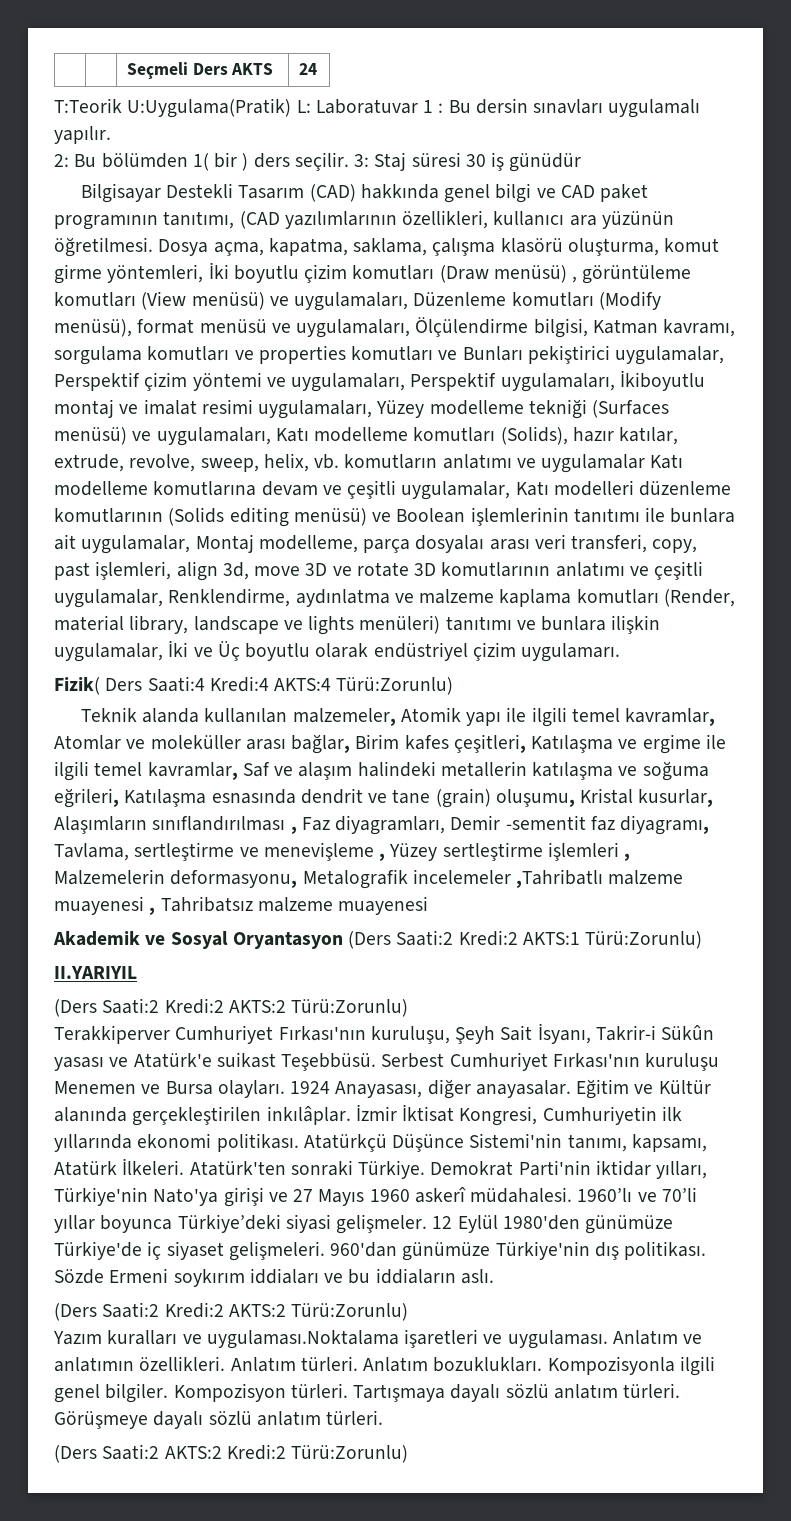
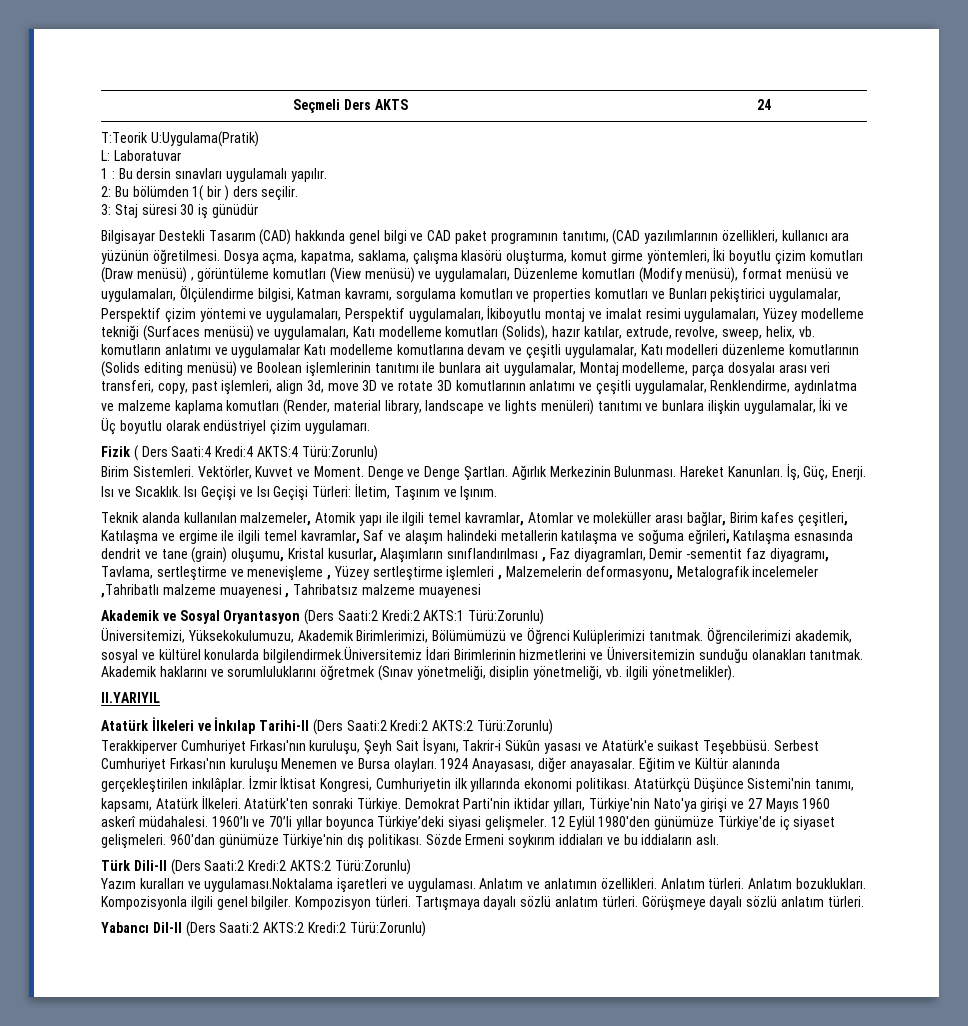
(292, 108) none -> (259, 139) //
(418, 106) none -> (181, 155) //
(349, 161) none -> (299, 193) //
[54,677,100,695] Fizik( -> [101,445,138,461] Fizik (
(454, 686) none -> [101,463,867,481] [101,483,498,501] // Birim Sistemleri. Vektörler, Kuvvet ve Moment. Denge ve Denge Şartları. Ağırlık Merkezinin Bulunması. Hareket Kanunları. İş, Güç, Enerji. Isı ve Sıcaklık. Isı Geçişi ve Isı Geçişi Türleri: İletim, Taşınım ve Işınım.
[54,966,137,979] II.YARIYIL // -> [101,627,852,644] [101,646,864,663] [101,665,735,681] [101,692,160,703] [101,717,310,734] Üniversitemizi, Yüksekokulumuzu, Akademik Birimlerimizi, Bölümümüzü ve Öğrenci Kulüplerimizi tanıtmak. Öğrencilerimizi akademik, sosyal ve kültürel konularda bilgilendirmek.Üniversitemiz İdari Birimlerinin hizmetlerini ve Üniversitemizin sunduğu olanakları tanıtmak. Akademik haklarını ve sorumluluklarını öğretmek (Sınav yönetmeliği, disiplin yönetmeliği, vb. ilgili yönetmelikler). // II.YARIYIL // Atatürk İlkeleri ve İnkılap Tarihi-II
(494, 1276) none -> [101,860,167,871] Türk Dili-II
(384, 1417) none -> [101,922,182,933] Yabancı Dil-II

